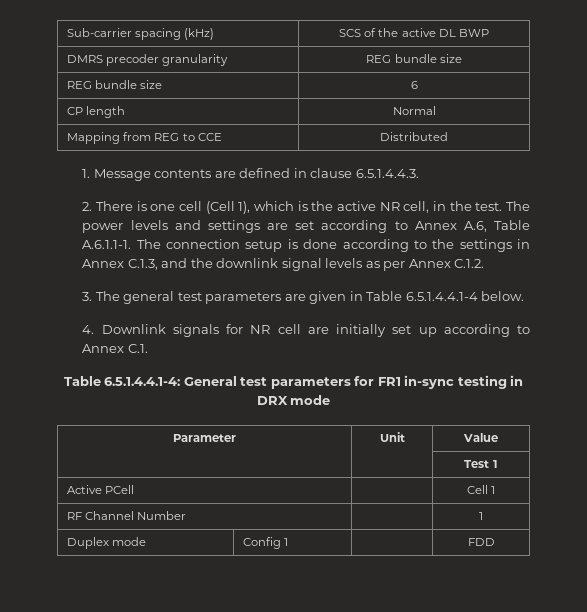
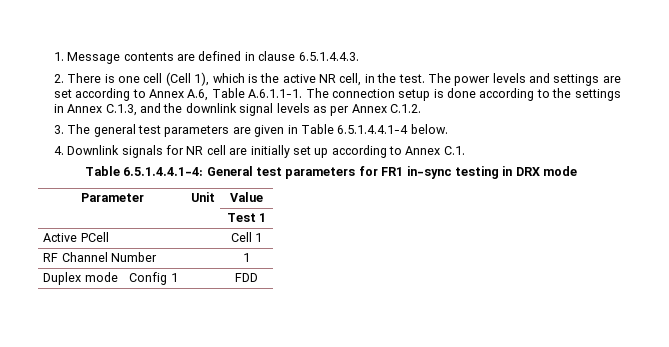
[67,28,215,40] [339,28,489,37] [67,54,229,66] [366,54,462,63] [67,80,163,89] [410,81,418,89] [67,106,126,118] [392,106,436,115] [67,132,222,144] [380,132,448,141] Sub-carrier spacing (kHz) | SCS of the active DL BWP // DMRS precoder granularity | REG bundle size // REG bundle size | 6 // CP length | Normal // Mapping from REG to CCE | Distributed // -> (53, 56) none

